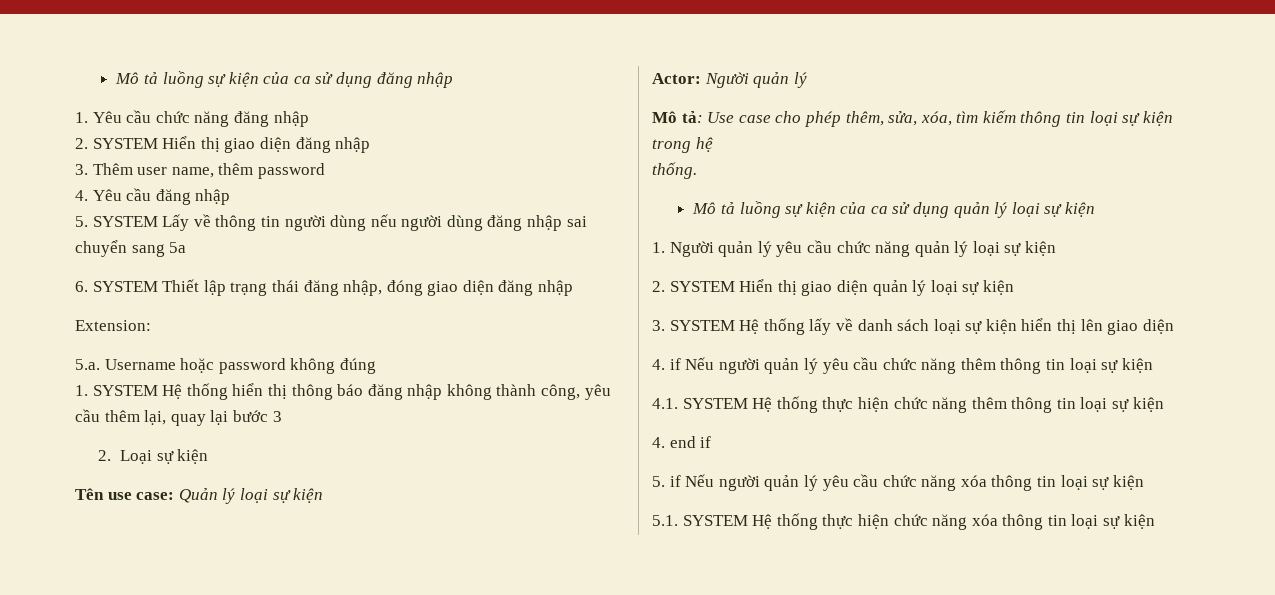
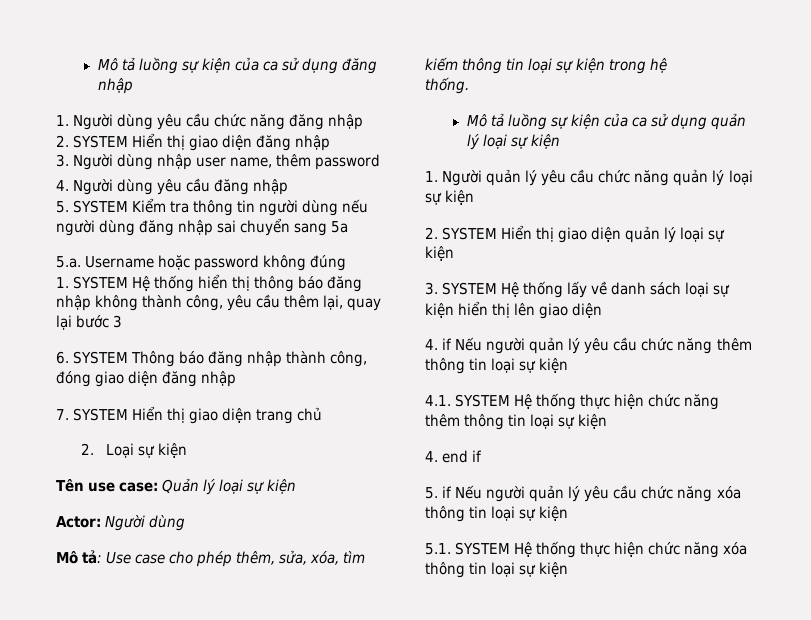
[92,111,122,123] Yêu -> [73,114,183,130] Người dùng yêu
[92,163,133,175] Thêm -> [73,154,193,170] Người dùng nhập
[92,189,122,201] Yêu -> [73,179,183,195] Người dùng yêu
[162,214,211,231] Lấy về -> [132,198,190,213] Kiểm tra
[75,279,574,296] [75,320,151,331] // 6. SYSTEM Thiết lập trạng thái đăng nhập, đóng giao diện đăng nhập // Extension: -> (349, 227) none
(282, 416) none -> [56,351,368,367] [56,371,237,387] [56,406,323,424] // 6. SYSTEM Thông báo đăng nhập thành công, đóng giao diện đăng nhập // 7. SYSTEM Hiển thị giao diện trang chủ
[753,72,807,88] quản lý -> [149,515,186,531] dùng

